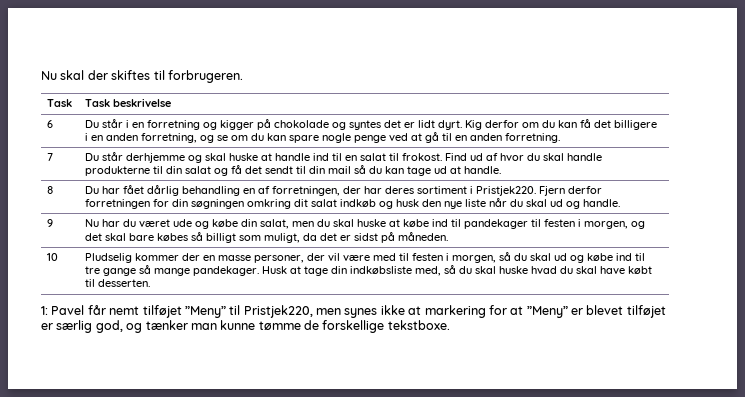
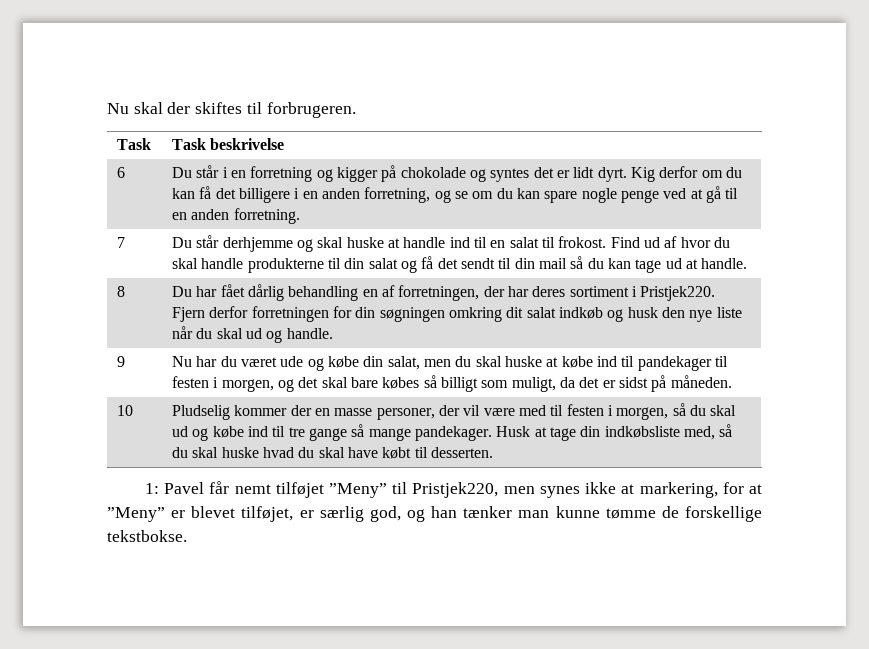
[424,305,486,318] markering -> [639,482,718,498] markering,
[626,305,666,318] tilføjet -> [241,506,294,522] tilføjet,
(143, 328) none -> [431,506,458,518] han
[387,320,450,330] tekstboxe. -> [107,530,187,542] tekstbokse.

